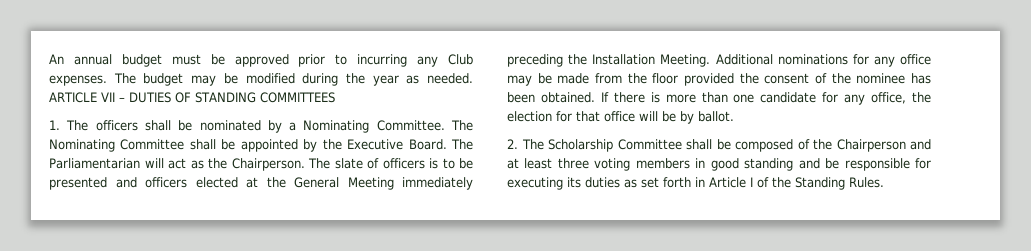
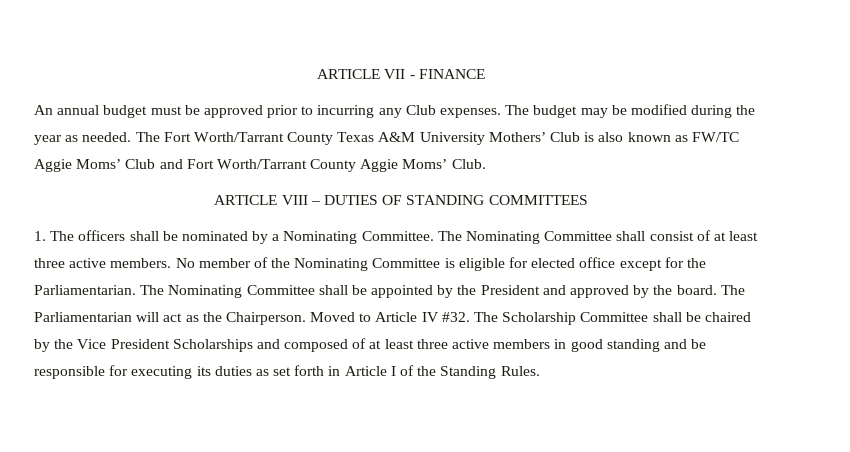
(49, 59) none -> [317,69,485,79] ARTICLE VII - FINANCE //
[49,92,115,103] ARTICLE VII -> [135,132,739,145] [34,159,486,172] [214,195,308,205] The Fort Worth/Tarrant County Texas A&M University Mothers’ Club is also known as FW/TC Aggie Moms’ Club and Fort Worth/Tarrant County Aggie Moms’ Club. // ARTICLE VIII
[221,139,447,152] be appointed by the Executive Board. -> [649,230,759,241] [34,257,706,271] [34,285,717,298] consist of at least three active members. No member of the Nominating Committee is eligible for elected office except for the Parliamentarian. The Nominating Committee shall be appointed by the President and approved by the board.
[308,158,473,169] [49,177,473,190] [507,54,931,67] [507,73,931,86] [507,92,931,105] [507,111,734,124] [507,139,518,149] The slate of officers is to be presented and officers elected at the General Meeting immediately preceding the Installation Meeting. Additional nominations for any office may be made from the floor provided the consent of the nominee has been obtained. If there is more than one candidate for any office, the election for that office will be by ballot. // 2. -> [310,312,470,322] Moved to Article IV #32.
[735,139,931,152] [507,158,631,171] composed of the Chairperson and at least three voting -> [704,312,751,322] [34,338,490,352] chaired by the Vice President Scholarships and composed of at least three active

